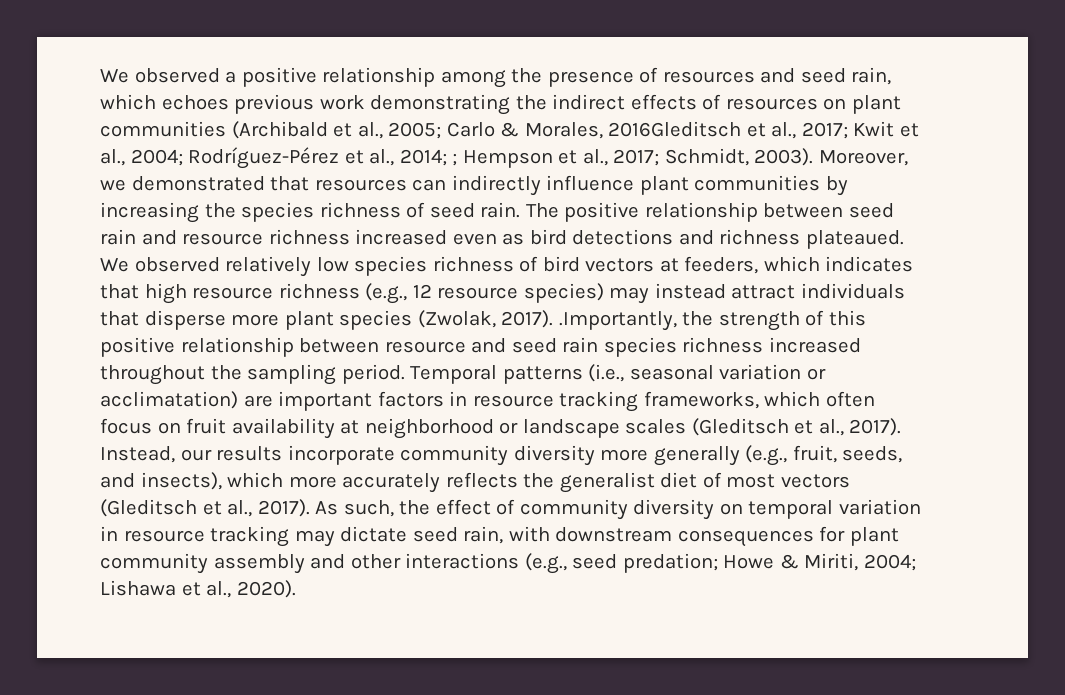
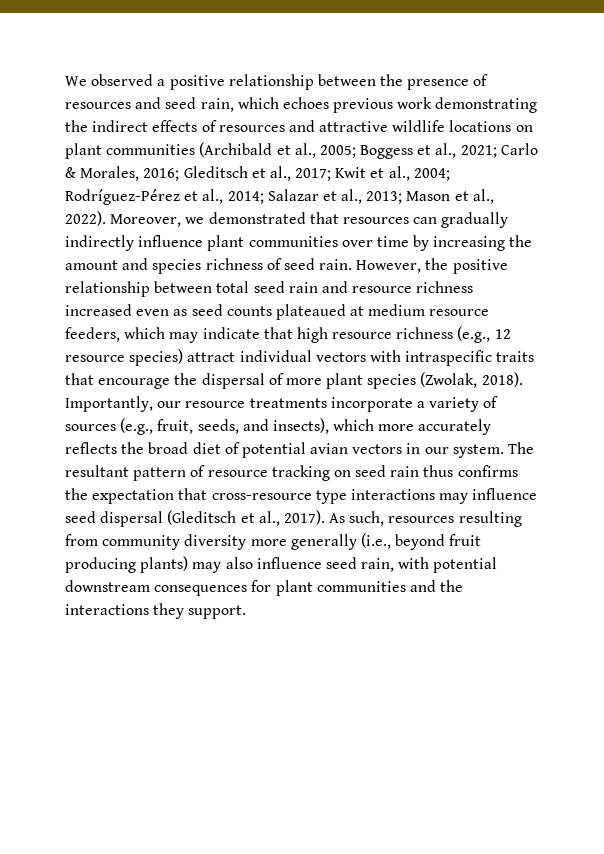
[440,70,506,88] among -> [317,74,376,86] between
(818, 104) none -> [288,120,512,132] and attractive wildlife locations
(442, 130) none -> [360,143,497,159] Boggess et al., 2021;
[608,121,742,137] 2016Gleditsch -> [143,166,248,181] 2016; Gleditsch
[452,148,814,168] ; Hempson et al., 2017; Schmidt, 2003). -> [267,189,494,204] [65,211,106,226] Salazar et al., 2013; Mason et al., 2022).
(447, 185) none -> [441,212,509,228] gradually
(821, 183) none -> [341,236,409,247] over time
(236, 210) none -> [65,258,149,270] amount and
[525,202,844,222] The positive relationship between -> [356,258,508,274] [65,281,250,297] However, the positive relationship between total
[529,229,904,249] [100,256,914,277] bird detections and richness plateaued. We observed relatively low species richness of bird vectors at feeders, which indicates -> [191,304,490,320] [65,327,260,343] seed counts plateaued at medium resource feeders, which may indicate
[609,283,905,304] [100,310,866,331] [100,337,861,357] [100,364,826,385] [100,391,875,412] [100,418,902,439] [100,445,740,466] may instead attract individuals that disperse more plant species (Zwolak, 2017). .Importantly, the strength of this positive relationship between resource and seed rain species richness increased throughout the sampling period. Temporal patterns (i.e., seasonal variation or acclimatation) are important factors in resource tracking frameworks, which often focus on fruit availability at neighborhood or landscape scales (Gleditsch et al., 2017). Instead, our results incorporate community diversity more generally -> [187,350,535,366] [65,372,523,389] [65,396,499,412] [65,424,116,431] attract individual vectors with intraspecific traits that encourage the dispersal of more plant species (Zwolak, 2018). Importantly, our resource treatments incorporate a variety of sources
[559,472,655,493] generalist -> [148,442,189,454] broad
[726,474,850,488] most vectors -> [241,442,535,458] [65,465,518,481] [65,488,538,504] [65,511,164,527] potential avian vectors in our system. The resultant pattern of resource tracking on seed rain thus confirms the expectation that cross-resource type interactions may influence seed dispersal
[399,499,921,520] [100,526,408,547] the effect of community diversity on temporal variation in resource tracking may dictate -> [388,511,522,527] [65,533,482,550] [65,556,322,573] resources resulting from community diversity more generally (i.e., beyond fruit producing plants) may also influence
(550, 534) none -> [433,557,498,573] potential
[100,553,916,574] [100,580,296,598] community assembly and other interactions (e.g., seed predation; Howe & Miriti, 2004; Lishawa et al., 2020). -> [316,580,464,592] [65,603,247,619] communities and the interactions they support.

